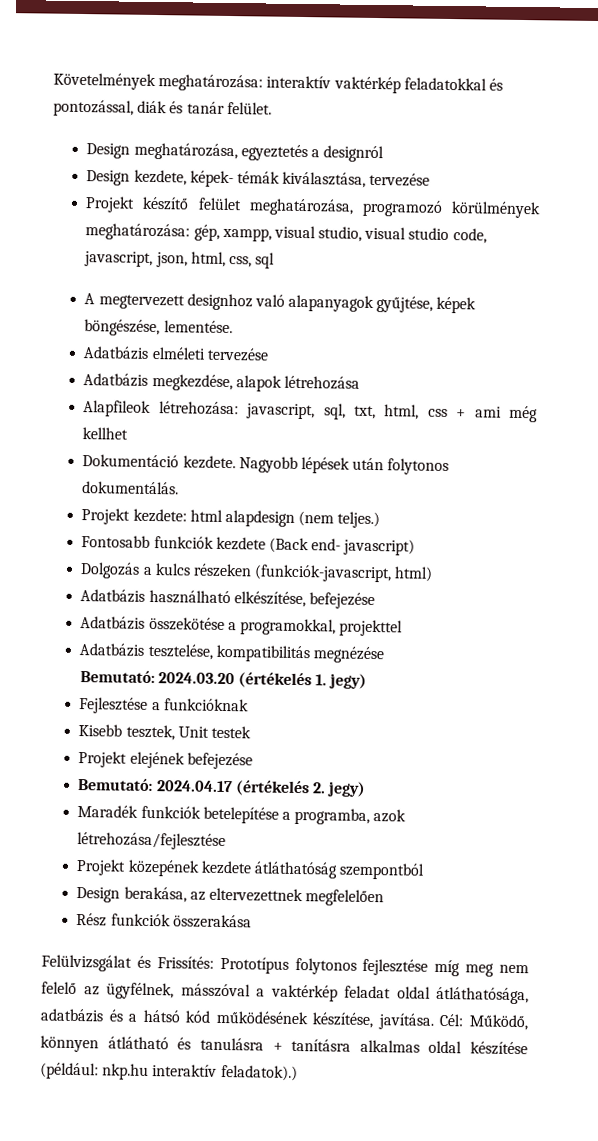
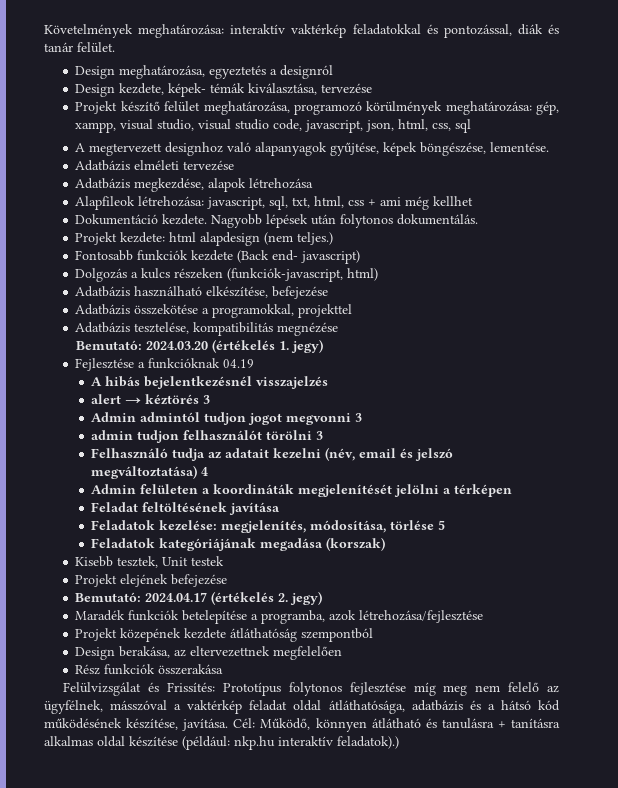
(249, 705) none -> [223,359,255,368] [91,376,329,389] [91,394,211,405] [91,412,363,425] [91,430,324,443] [91,447,454,461] [91,465,209,479] [91,484,513,497] [91,502,281,515] [91,520,446,533] [91,537,386,551] 04.19 // A hibás bejelentkezésnél visszajelzés // alert → kéztörés 3 // Admin admintól tudjon jogot megvonni 3 // admin tudjon felhasználót törölni 3 // Felhasználó tudja az adatait kezelni (név, email és jelszó megváltoztatása) 4 // Admin felületen a koordináták megjelenítését jelölni a térképen // Feladat feltöltésének javítása // Feladatok kezelése: megjelenítés, módosítása, törlése 5 // Feladatok kategóriájának megadása (korszak)

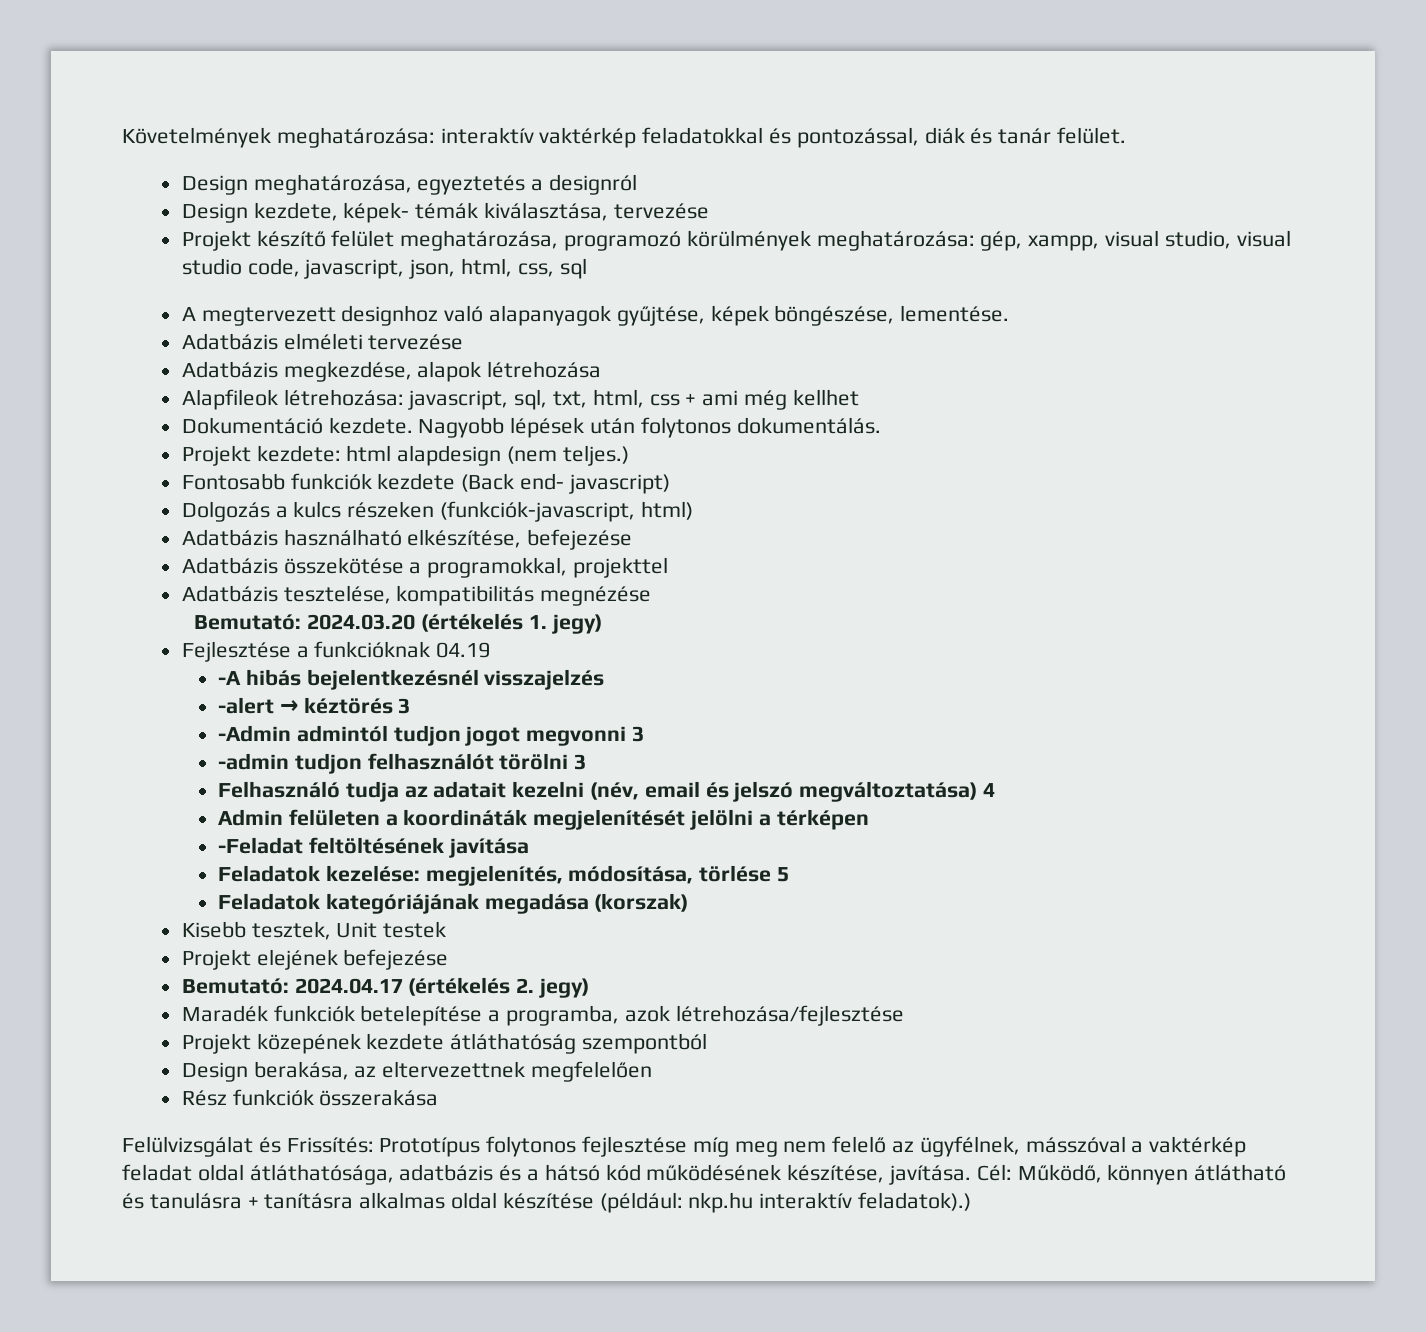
[91,377,103,386] A -> [217,671,241,685] -A
[91,394,122,404] alert -> [217,697,274,714] -alert
[91,412,137,422] Admin -> [217,725,291,742] -Admin
[91,430,134,440] admin -> [217,753,289,770] -admin
[91,502,139,512] Feladat -> [217,837,303,854] -Feladat

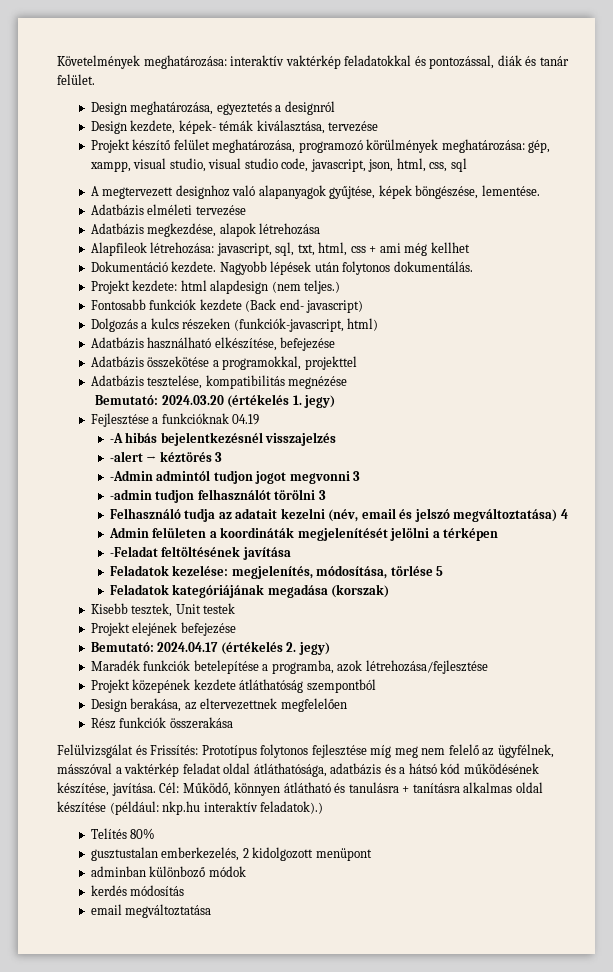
(972, 1201) none -> [90,828,156,839] [90,847,372,861] [90,866,246,878] [90,885,185,896] [90,904,212,918] // Telítés 80% // gusztustalan emberkezelés, 2 kidolgozott menüpont // adminban különboző módok // kerdés módosítás // email megváltoztatása

